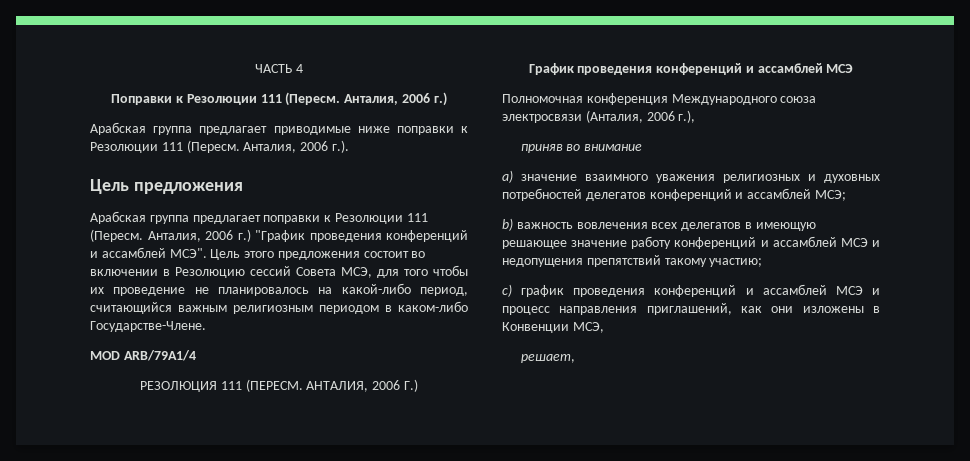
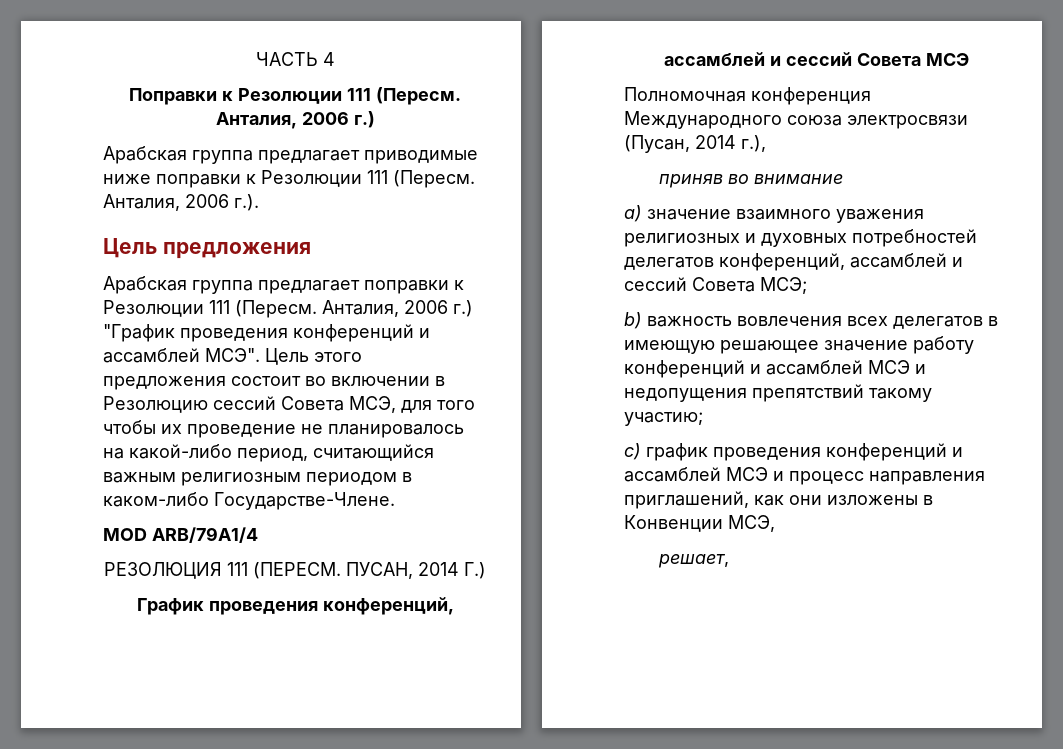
[306,380,401,392] АНТАЛИЯ, 2006 -> [346,562,459,579] ПУСАН, 2014
[656,63,823,75] конференций и ассамблей -> [322,597,454,615] [663,52,921,66] конференций, ассамблей и сессий Совета
[585,110,675,123] (Анталия, 2006 -> [624,135,736,153] (Пусан, 2014
[649,188,812,201] конференций и ассамблей -> [719,253,963,271] [624,277,755,292] конференций, ассамблей и сессий Совета

